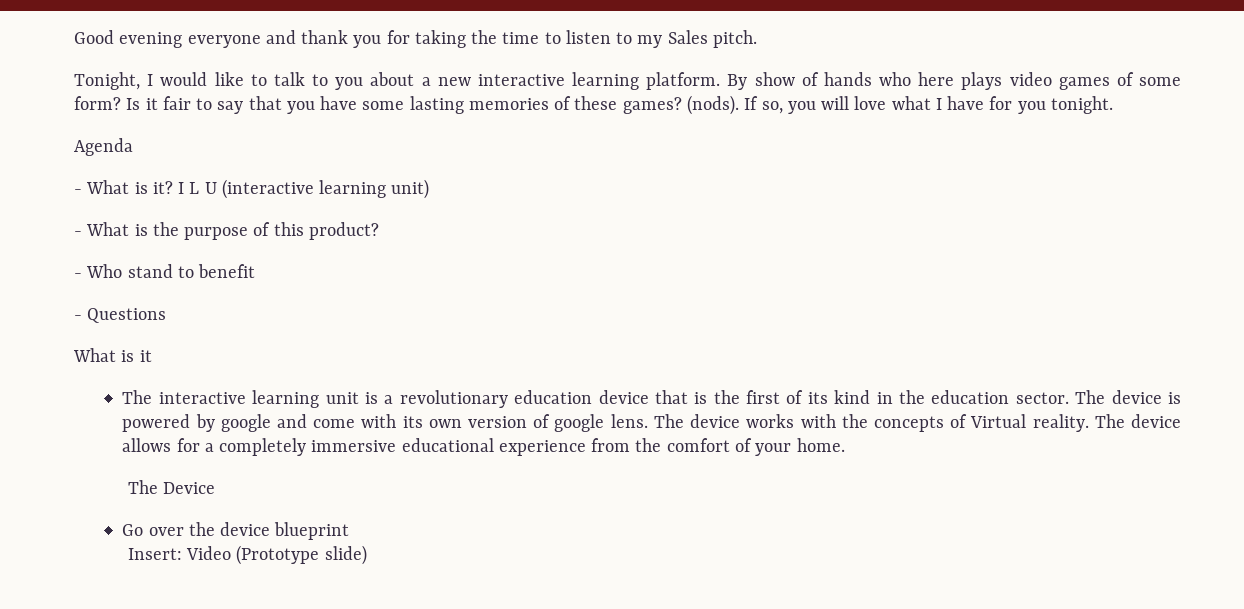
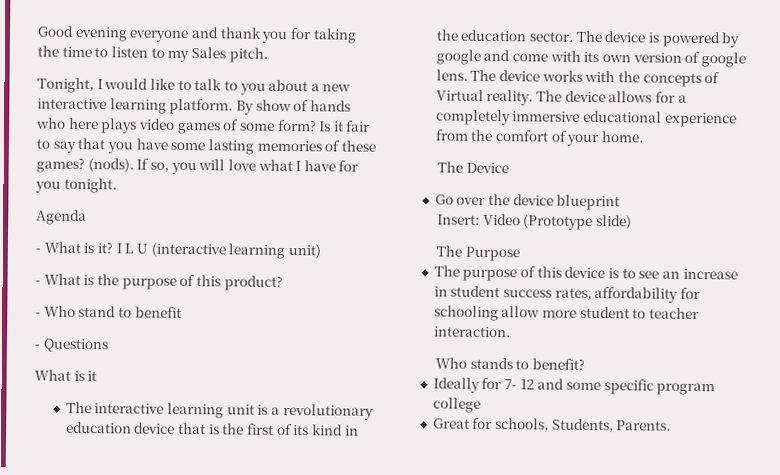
(367, 555) none -> [435,245,520,262] [433,265,738,282] [433,285,702,303] [433,305,701,322] [433,326,511,338] [434,357,585,370] [432,377,716,396] [432,397,481,413] [432,417,672,433] // The Purpose // The purpose of this device is to see an increase in student success rates, affordability for schooling allow more student to teacher interaction. // Who stands to benefit? // Ideally for 7- 12 and some specific program college // Great for schools, Students, Parents.

